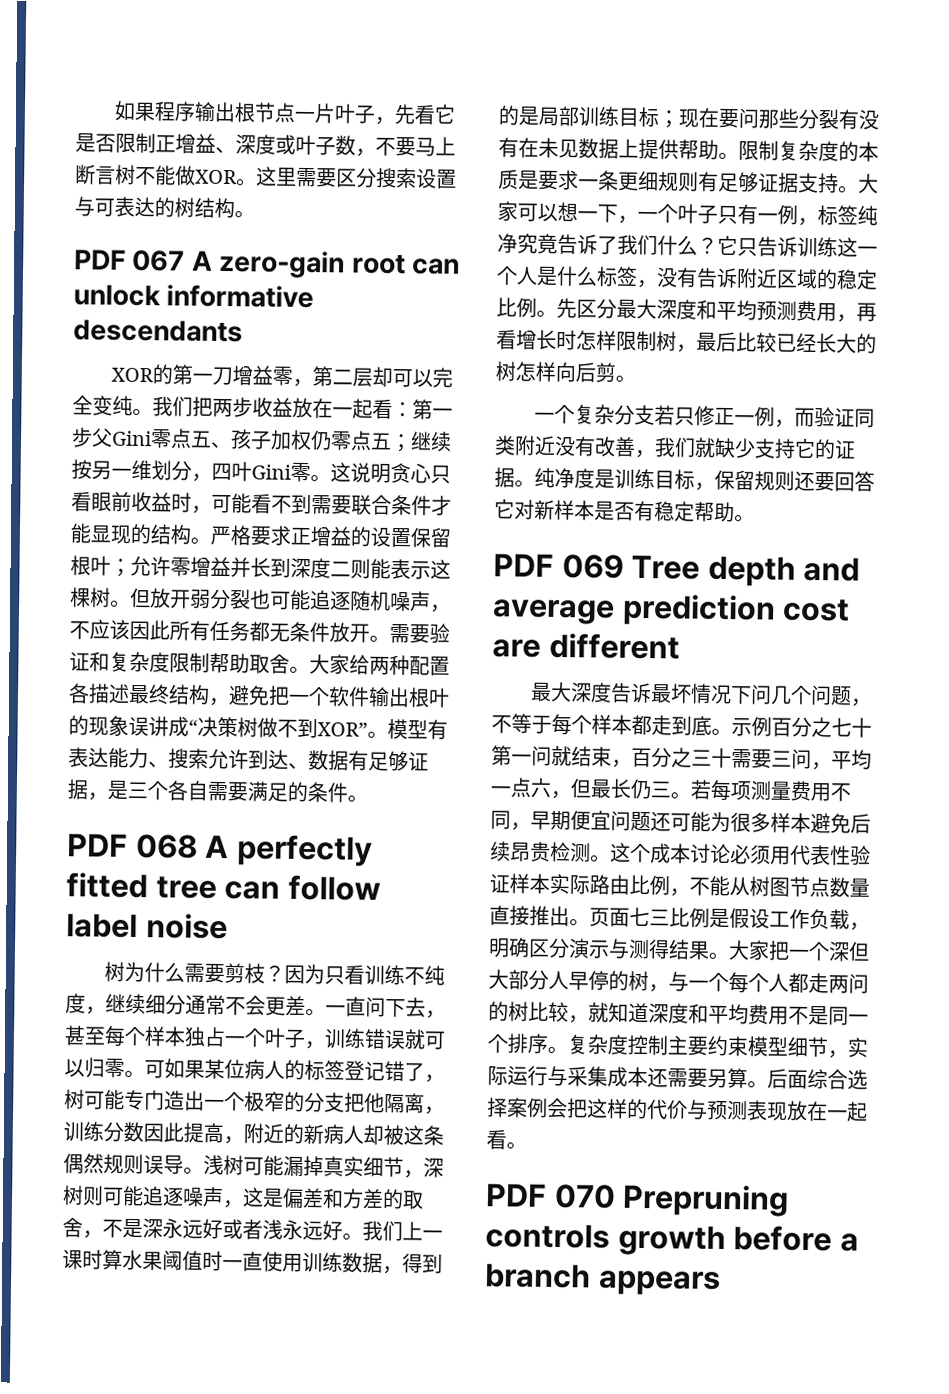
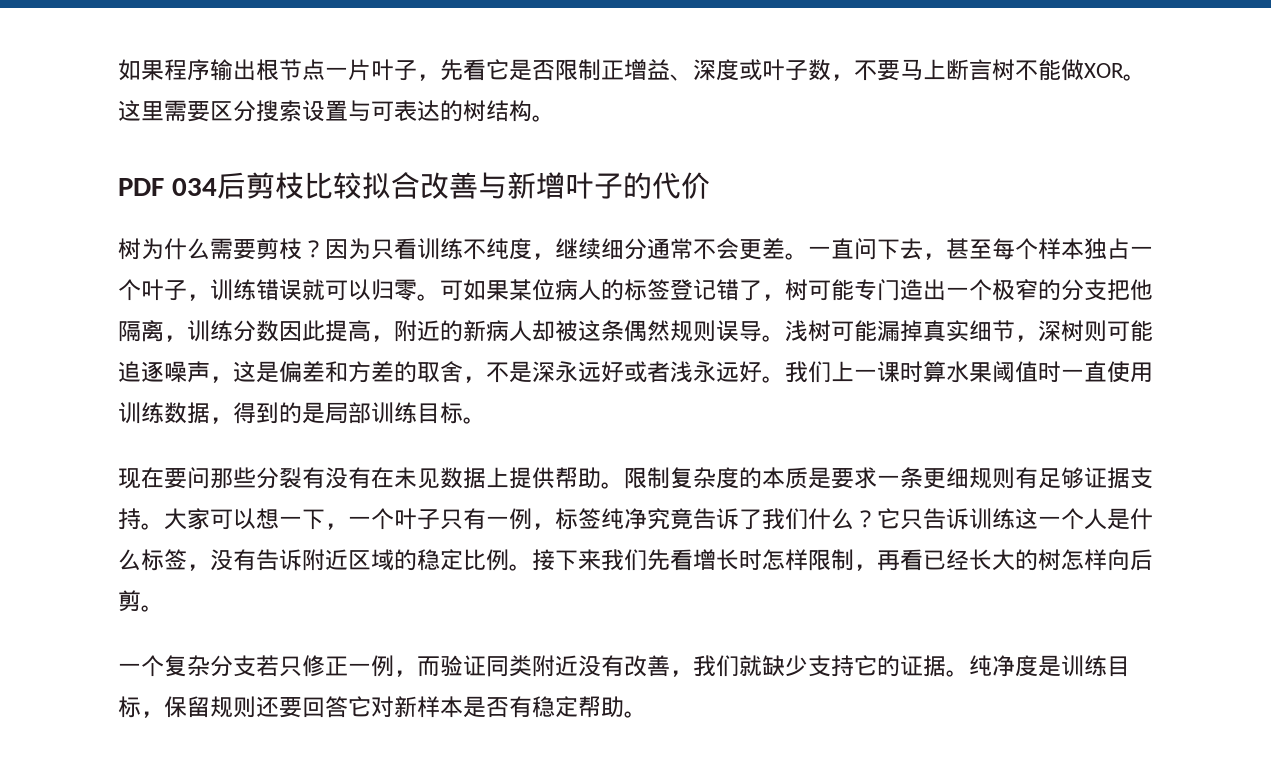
[132,249,461,279] [73,284,315,309] [73,319,243,343] [111,364,454,388] [72,395,453,420] [71,427,452,453] [71,459,451,484] [71,491,452,516] [70,523,452,548] [70,555,451,580] [70,587,451,613] [69,619,450,644] [69,651,450,676] [68,683,450,708] [68,715,448,740] [68,747,429,772] [67,779,368,803] [67,833,373,867] [66,872,381,901] [66,913,228,940] 067 A zero-gain root can unlock informative descendants // XOR的第一刀增益零，第二层却可以完全变纯。我们把两步收益放在一起看：第一步父Gini零点五、孩子加权仍零点五；继续按另一维划分，四叶Gini零。这说明贪心只看眼前收益时，可能看不到需要联合条件才能显现的结构。严格要求正增益的设置保留根叶；允许零增益并长到深度二则能表示这棵树。但放开弱分裂也可能追逐随机噪声，不应该因此所有任务都无条件放开。需要验证和复杂度限制帮助取舍。大家给两种配置各描述最终结构，避免把一个软件输出根叶的现象误讲成“决策树做不到XOR”。模型有表达能力、搜索允许到达、数据有足够证据，是三个各自需要满足的条件。 // PDF 068 A perfectly fitted tree can follow label noise -> [171,172,710,199] 034后剪枝比较拟合改善与新增叶子的代价
[658,110,679,129] ； -> [463,417,486,424] 。 //
[556,297,877,323] 先区分最大深度和平均预测费用，再 -> [532,549,670,571] 接下来我们先
[656,331,777,353] 树，最后比较 -> [854,549,923,571] ，再看
[493,553,861,587] [492,593,851,627] [492,632,680,660] [530,681,873,707] [491,713,872,738] [491,745,872,771] [490,777,852,802] [490,810,871,834] [490,841,871,866] [489,873,870,898] [489,905,870,931] [488,937,870,962] [488,969,869,994] [488,1001,869,1026] [487,1033,868,1059] [487,1065,868,1090] [487,1097,868,1122] [486,1129,527,1150] [485,1183,790,1217] [485,1223,859,1257] [484,1263,721,1296] // PDF 069 Tree depth and average prediction cost are different // 最大深度告诉最坏情况下问几个问题，不等于每个样本都走到底。示例百分之七十第一问就结束，百分之三十需要三问，平均一点六，但最长仍三。若每项测量费用不同，早期便宜问题还可能为很多样本避免后续昂贵检测。这个成本讨论必须用代表性验证样本实际路由比例，不能从树图节点数量直接推出。页面七三比例是假设工作负载，明确区分演示与测得结果。大家把一个深但大部分人早停的树，与一个每个人都走两问的树比较，就知道深度和平均费用不是同一个排序。复杂度控制主要约束模型细节，实际运行与采集成本还需要另算。后面综合选择案例会把这样的代价与预测表现放在一起看。 // PDF 070 Prepruning controls growth before a branch appears -> (647, 714) none

